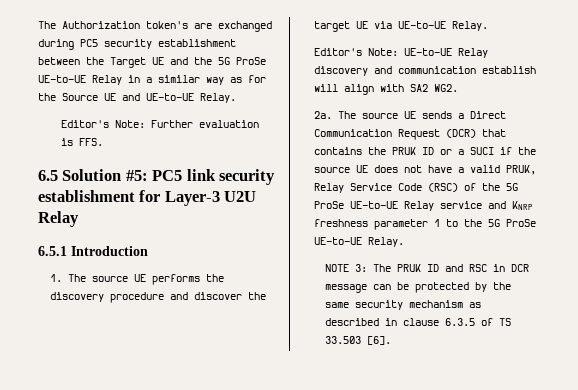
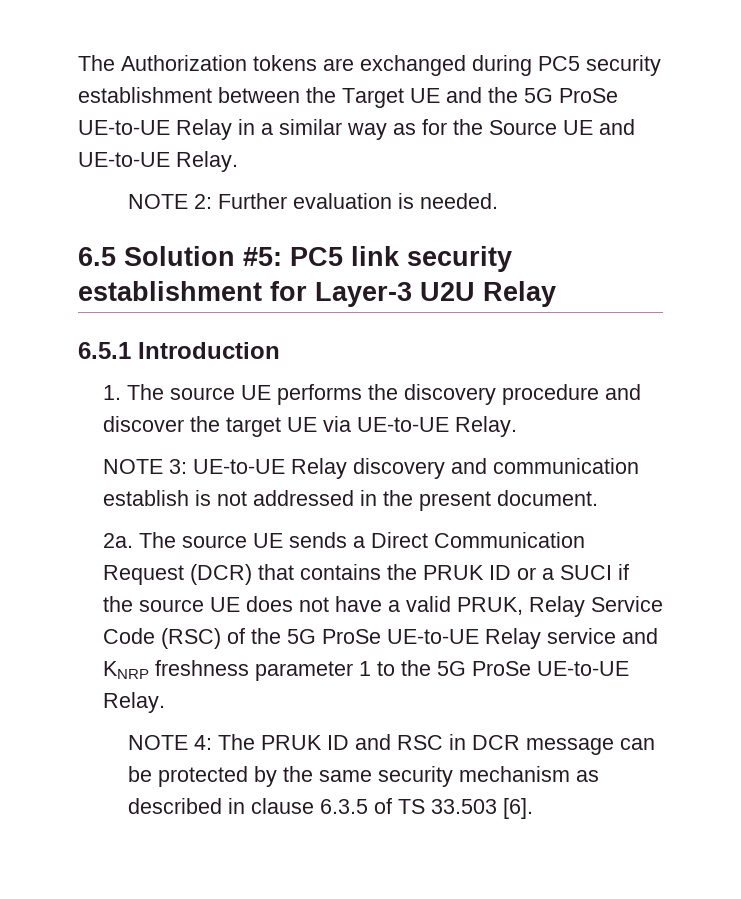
[146,21,188,29] token's -> [253,55,317,71] tokens
[61,120,146,128] Editor's Note: -> [127,194,212,209] NOTE 2:
[79,138,104,146] FFS. -> [419,193,498,209] needed.
[313,48,398,56] Editor's Note: -> [102,459,187,474] NOTE 3:
[313,84,458,95] will align with SA2 WG2. -> [194,490,598,511] is not addressed in the present document.
[355,264,368,272] 3: -> [193,735,212,750] 4:

